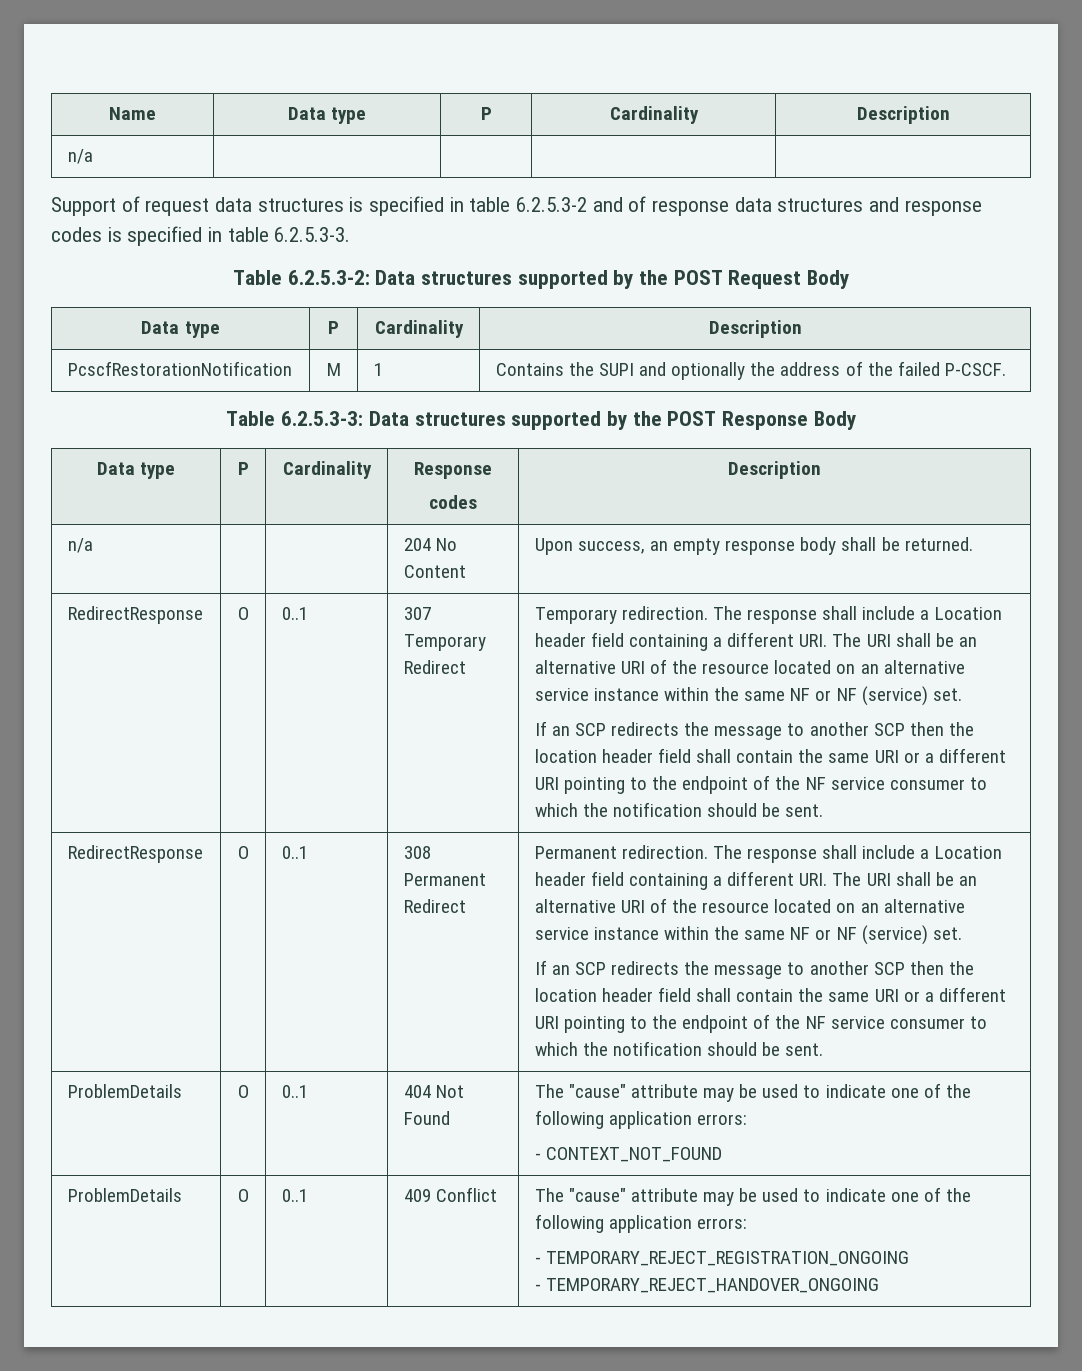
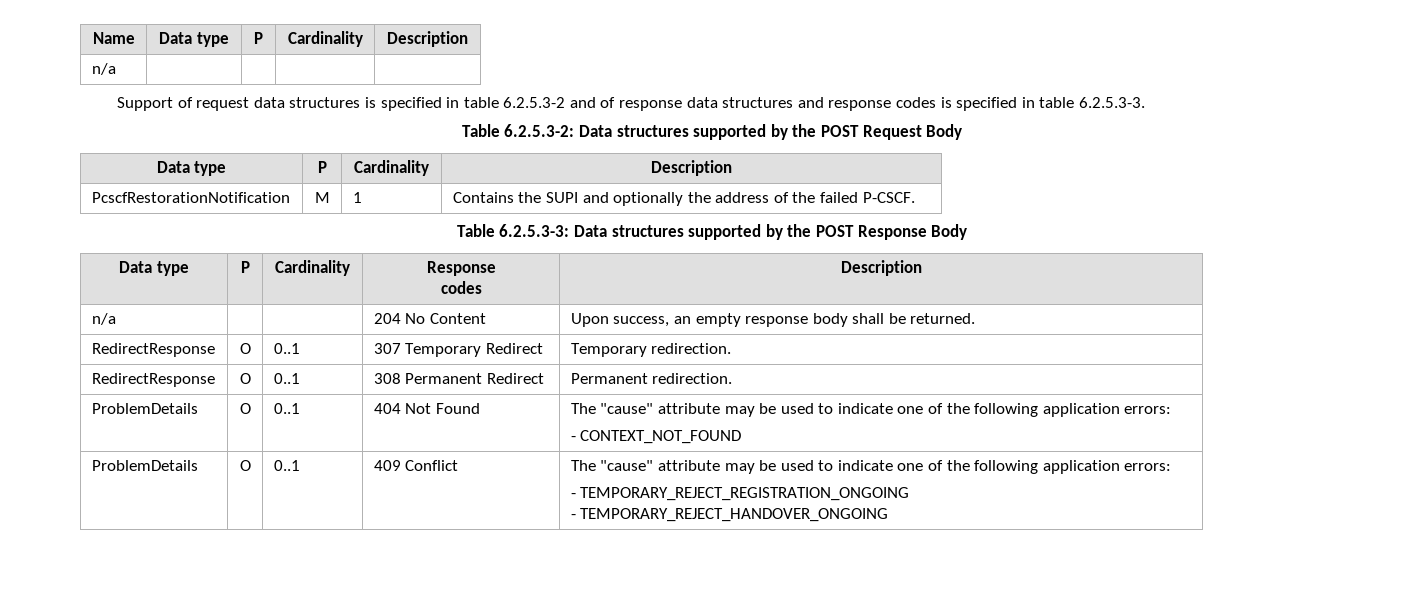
[712,606,1002,624] [534,632,977,651] [534,659,965,674] [534,686,962,706] [534,721,974,740] [534,748,1006,763] [534,775,987,794] [534,802,824,817] The response shall include a Location header field containing a different URI. The URI shall be an alternative URI of the resource located on an alternative service instance within the same NF or NF (service) set. // If an SCP redirects the message to another SCP then the location header field shall contain the same URI or a different URI pointing to the endpoint of the NF service consumer to which the notification should be sent. -> (732, 348) none
[712,845,1002,863] [534,871,977,890] [534,898,965,913] [534,925,962,945] [534,960,974,979] [534,987,1006,1002] [534,1014,987,1033] [534,1041,824,1056] The response shall include a Location header field containing a different URI. The URI shall be an alternative URI of the resource located on an alternative service instance within the same NF or NF (service) set. // If an SCP redirects the message to another SCP then the location header field shall contain the same URI or a different URI pointing to the endpoint of the NF service consumer to which the notification should be sent. -> (733, 378) none

